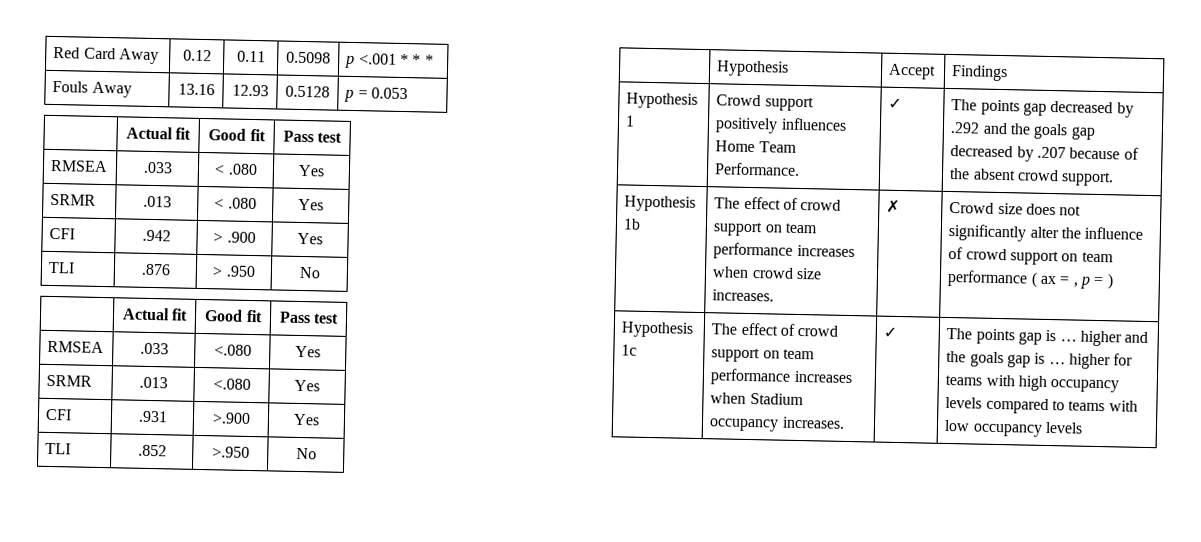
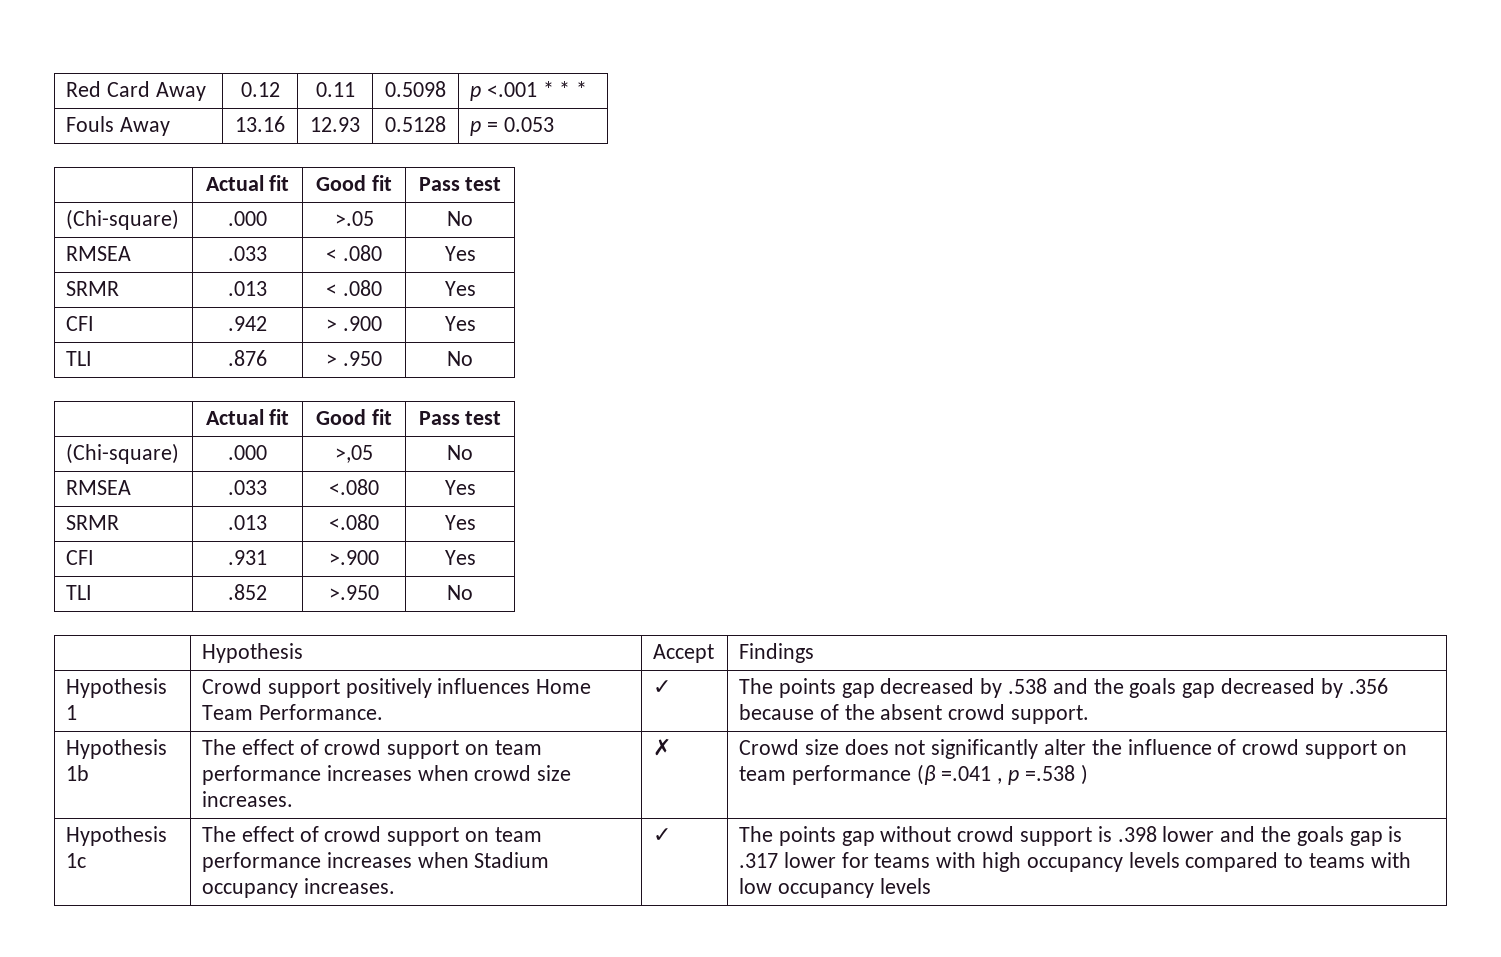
(343, 137) none -> [66,209,180,230] [228,211,267,226] [334,211,374,226] [447,211,473,226] // (Chi-square) | .000 | >.05 | No
(340, 318) none -> [66,443,180,464] [228,445,267,460] [335,445,373,463] [447,445,473,460] // (Chi-square) | .000 | >,05 | No
[950,122,981,134] .292 -> [1008,678,1048,694] .538
[1036,146,1066,159] .207 -> [1348,678,1388,694] .356
[1030,271,1070,288] ( ax = -> [916,764,992,785] (β =.041
[1093,276,1104,286] = -> [1024,765,1075,781] =.538
[1045,329,1122,347] is … higher -> [880,826,1215,846] without crowd support is .398 lower
[1048,353,1111,370] … higher -> [739,852,836,868] .317 lower

